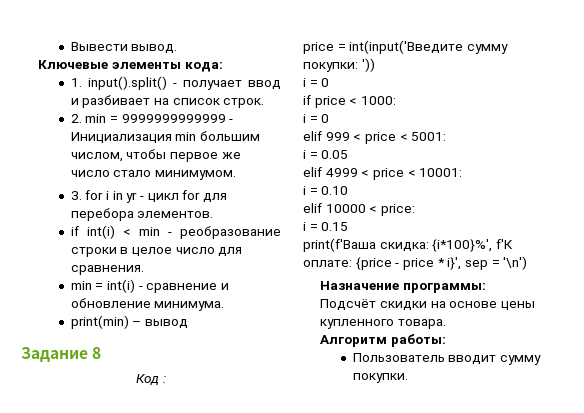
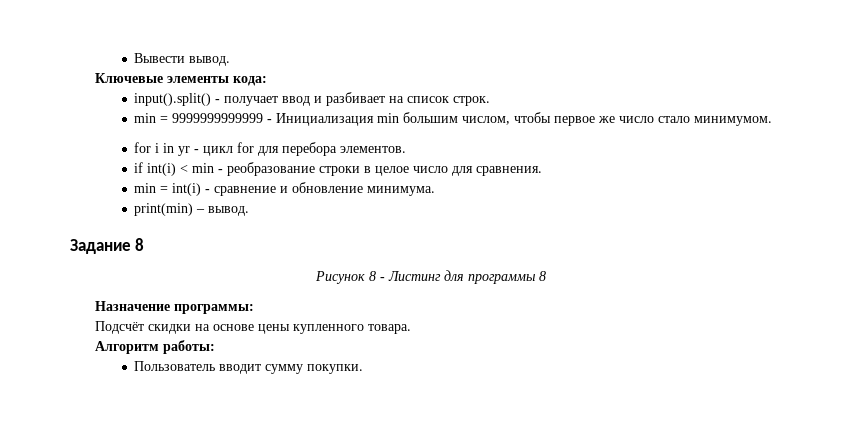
[70,78,82,87] 1. -> (267, 81) none
[70,114,82,123] 2. -> (491, 101) none
[70,191,82,200] 3. -> (773, 121) none
[145,319,189,329] вывод -> [208,206,250,216] вывод.
[136,374,166,386] [303,40,508,54] [303,58,375,72] [303,78,330,87] [303,95,396,108] [303,114,330,123] [303,131,447,144] [303,150,349,159] [303,167,463,180] [303,186,349,195] [303,203,415,216] [303,222,349,231] [303,238,513,252] [303,256,528,270] Код : // price = int(input('Введите сумму покупки: ')) // i = 0 // if price < 1000: // i = 0 // elif 999 < price < 5001: // i = 0.05 // elif 4999 < price < 10001: // i = 0.10 // elif 10000 < price: // i = 0.15 // print(f'Ваша скидка: {i*100}%', f'К оплате: {price - price * i}', sep = '\n') -> [314,270,546,284] Рисунок 8 - Листинг для программы 8

